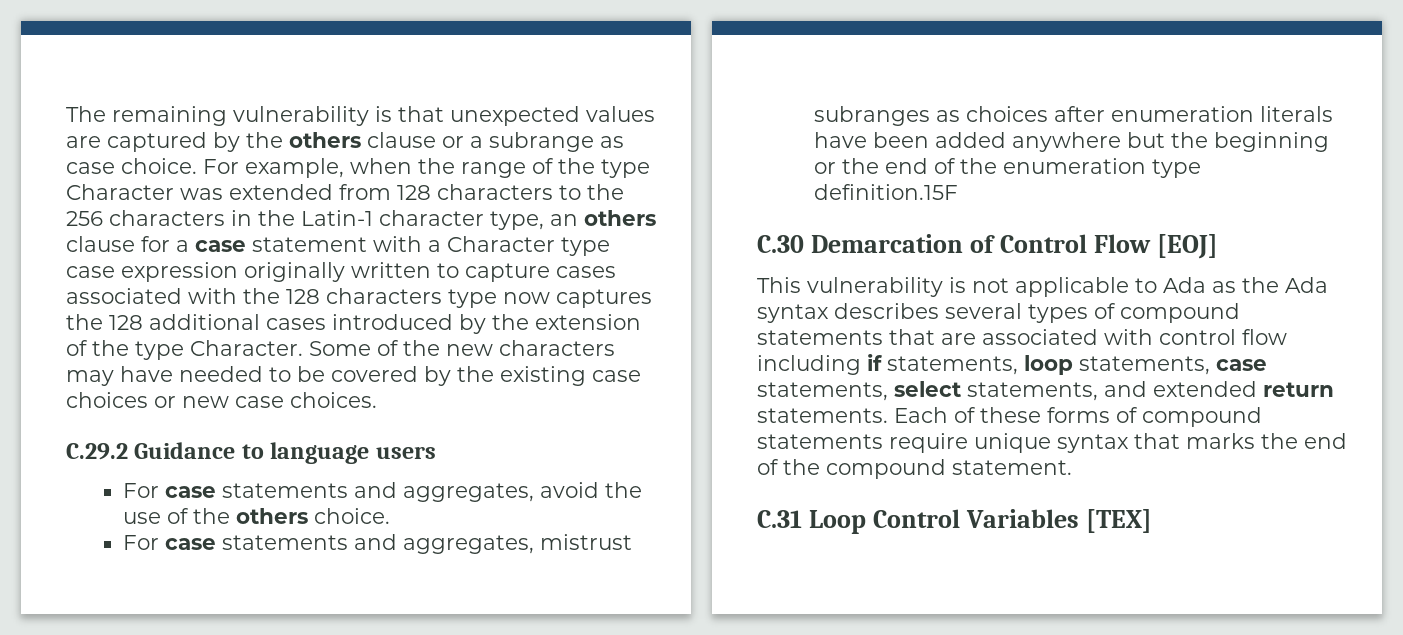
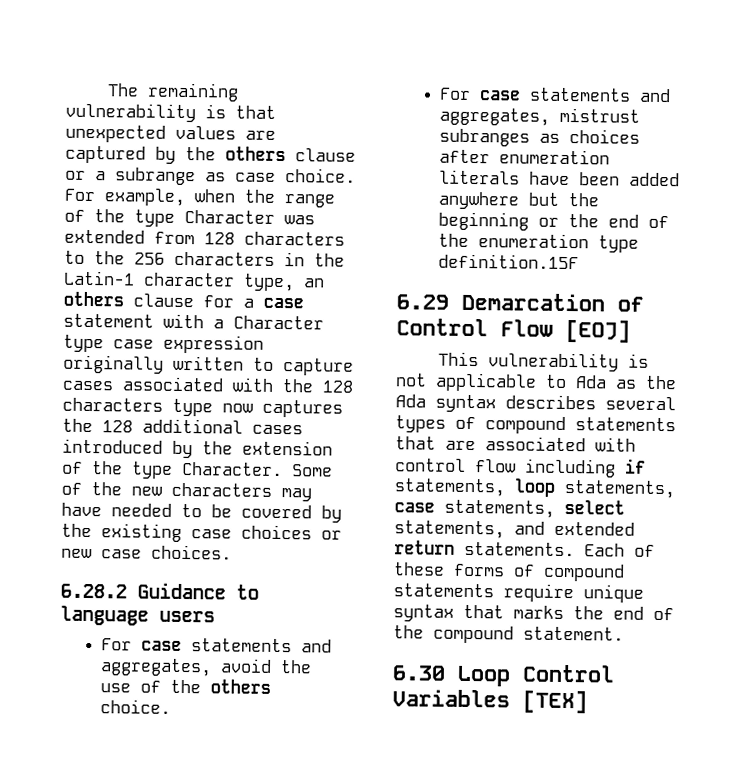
[66,443,128,460] C.29.2 -> [60,583,127,599] 6.28.2
[757,235,804,253] C.30 -> [396,294,449,310] 6.29
[757,510,802,528] C.31 -> [392,665,446,681] 6.30

